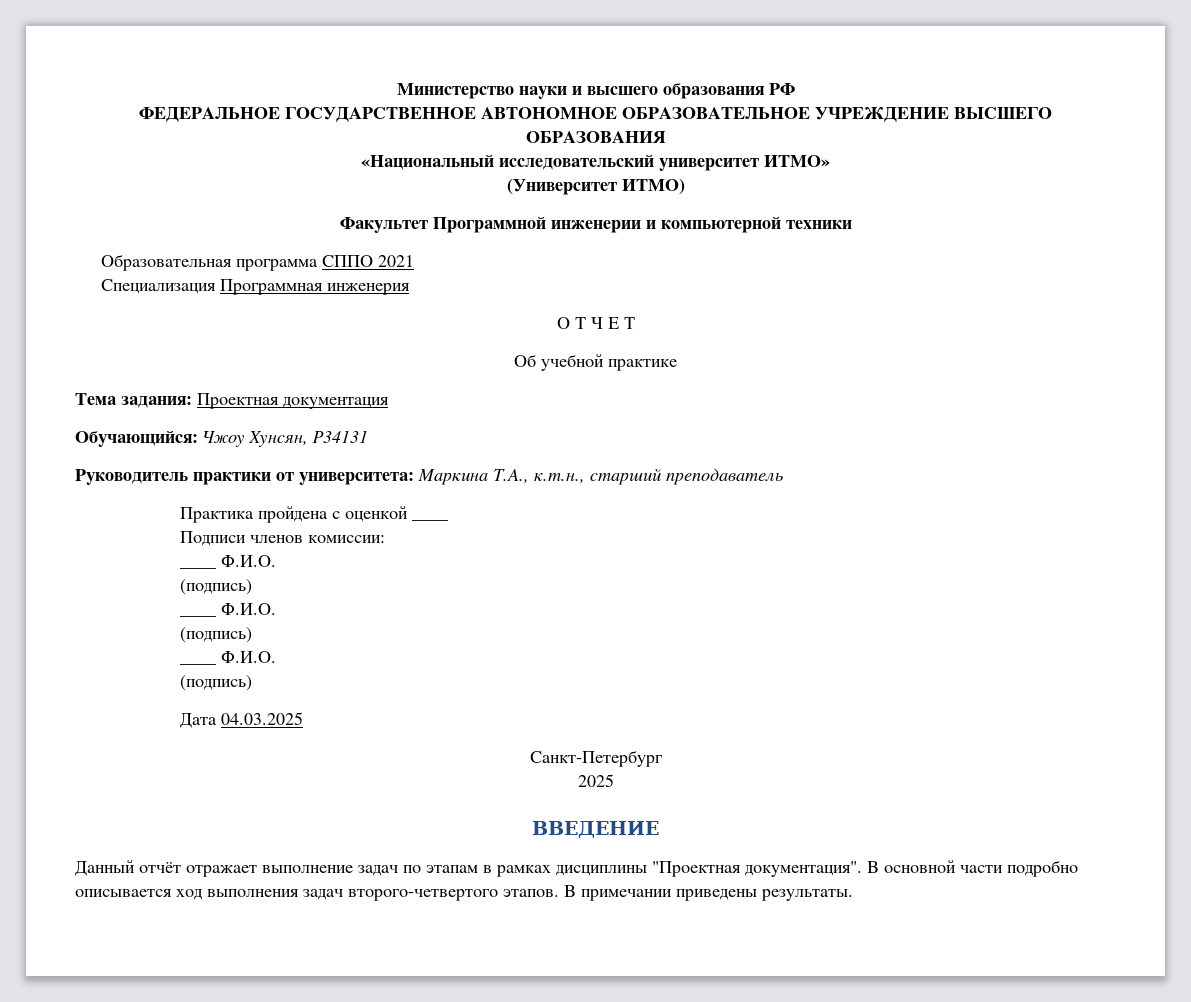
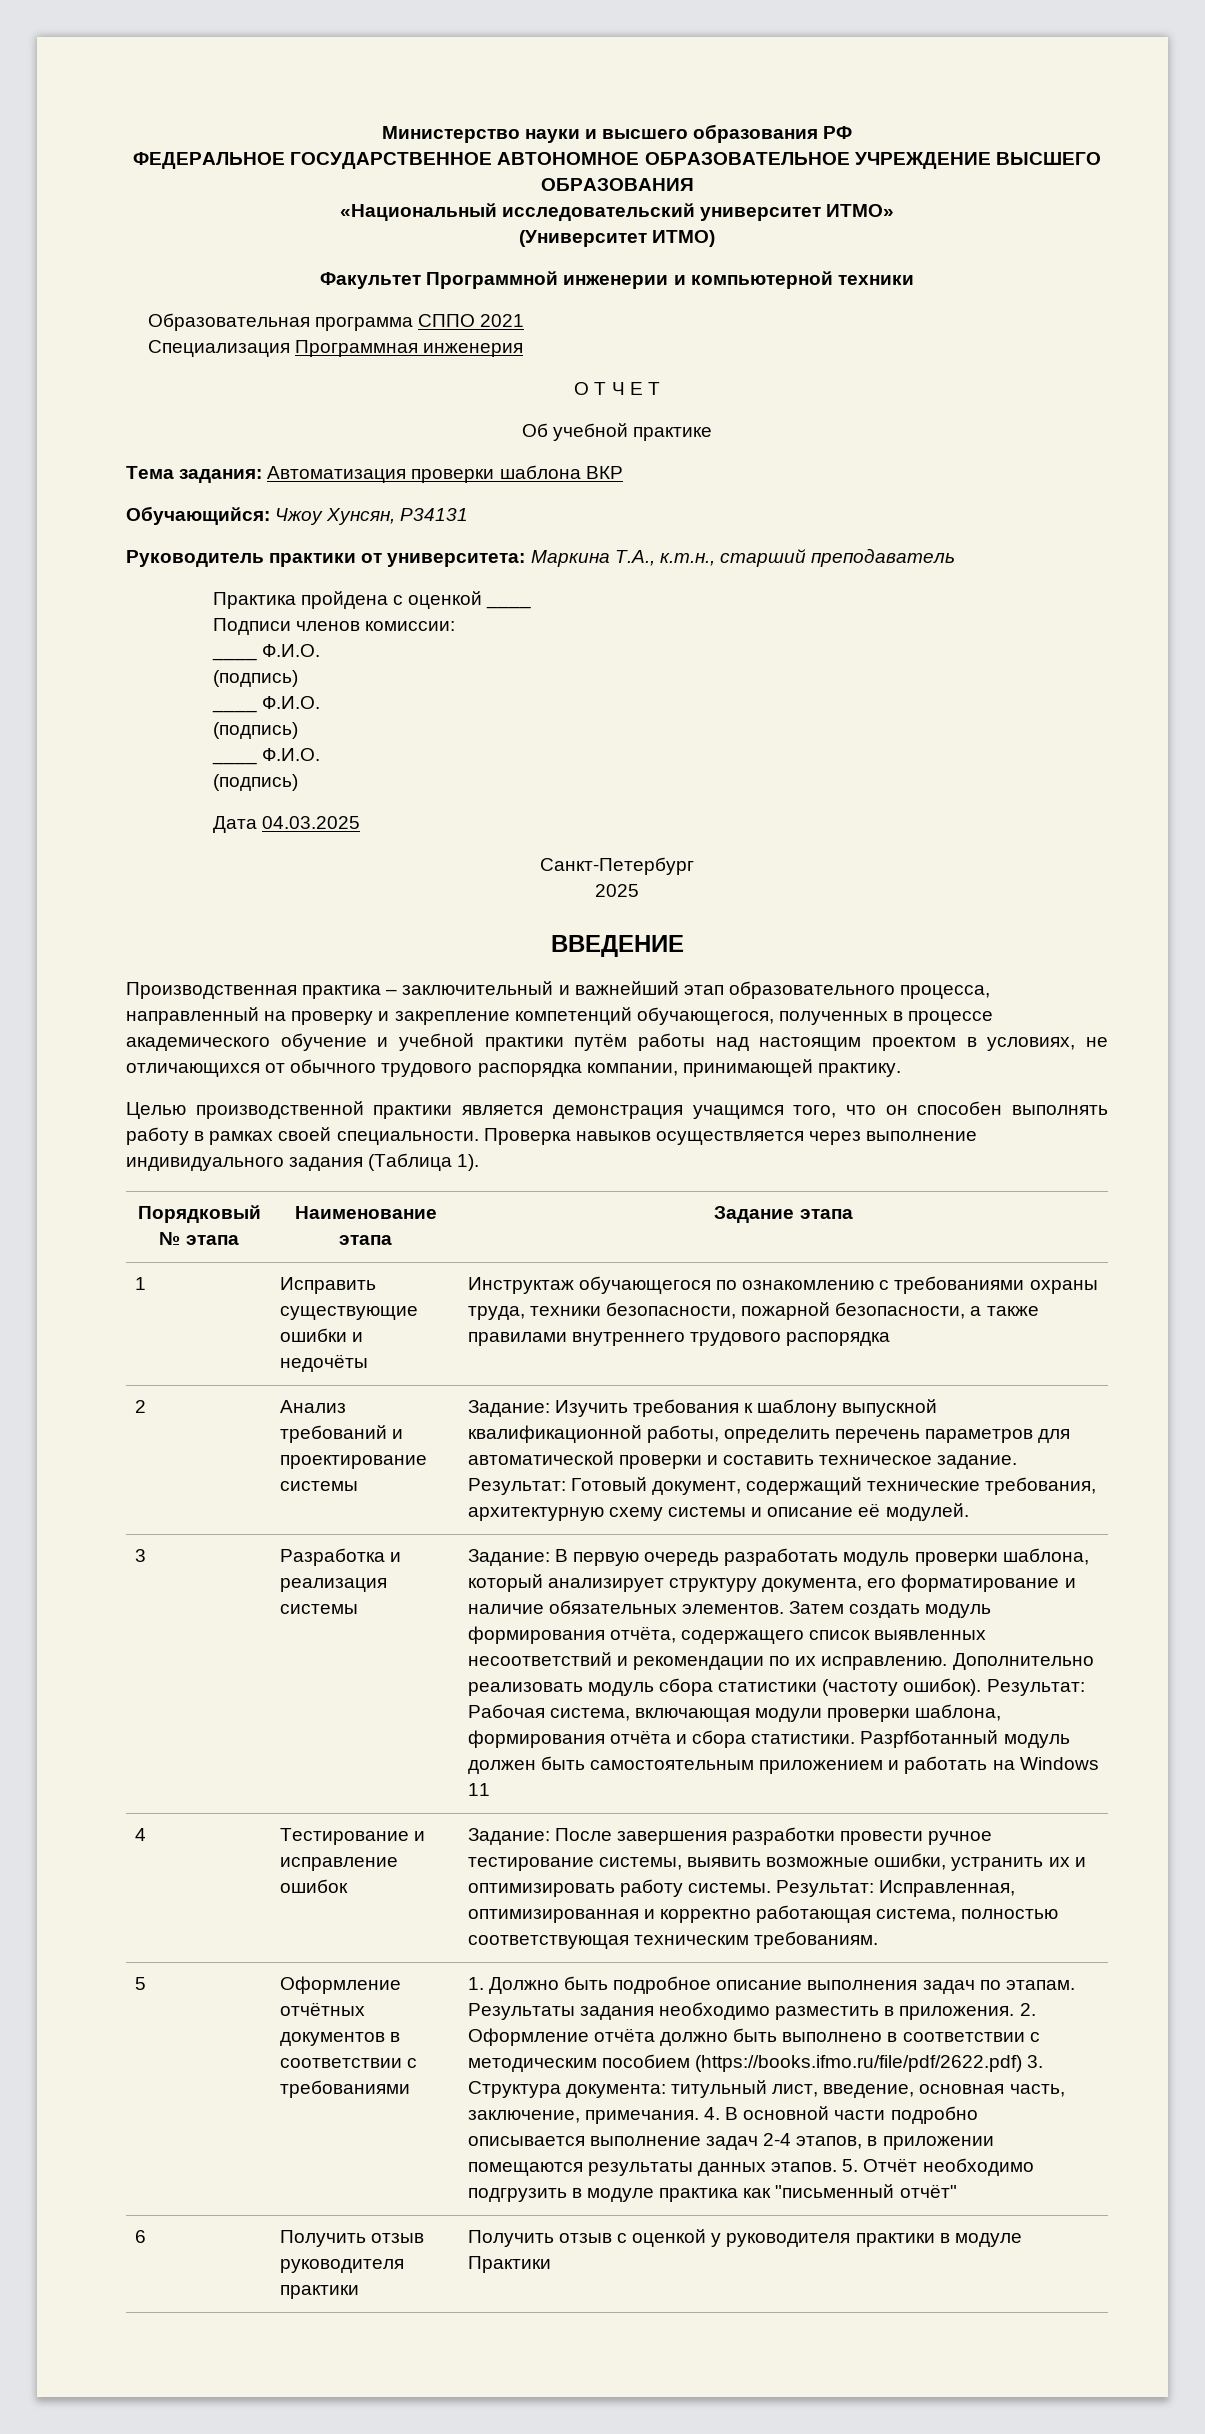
[197,393,389,409] Проектная документация -> [267,465,623,483] Автоматизация проверки шаблона ВКР
[75,860,862,877] Данный отчёт отражает выполнение задач по этапам в рамках дисциплины "Проектная документация". -> [126,981,991,999] [126,1007,994,1025] [126,1033,1108,1051] [126,1059,901,1077] [126,1101,1109,1119] [126,1127,978,1145] [126,1153,480,1171] [137,1205,261,1223] [159,1232,239,1245] [294,1206,437,1219] [339,1235,392,1245] [714,1206,853,1223] [134,1277,146,1290] [279,1277,376,1294] [279,1306,418,1320] [279,1328,363,1342] [279,1354,368,1372] [467,1276,1098,1294] [467,1302,1039,1320] [467,1332,891,1346] [134,1400,146,1413] [279,1400,346,1413] [279,1425,403,1443] [279,1455,427,1469] [279,1481,358,1491] [467,1399,938,1417] [467,1425,1071,1443] [467,1451,1018,1469] [467,1477,1097,1495] [467,1503,969,1521] [134,1549,146,1562] [279,1548,401,1566] [279,1578,387,1592] [279,1604,358,1614] [467,1548,1089,1566] [467,1574,1076,1592] [467,1600,992,1618] [467,1626,987,1644] [467,1652,1094,1670] [467,1678,1085,1696] [467,1704,1002,1722] [467,1730,1070,1748] [467,1756,1099,1774] [467,1783,490,1796] [134,1828,146,1841] [279,1828,425,1845] [279,1857,398,1871] [279,1879,348,1893] [467,1827,993,1845] [467,1853,1086,1871] [467,1879,1016,1897] [467,1905,1059,1923] [467,1931,878,1949] [134,1977,146,1990] [279,1976,401,1994] [279,2002,365,2016] [279,2032,400,2046] [279,2058,417,2068] [279,2080,410,2098] [467,1976,1075,1994] [467,2002,1036,2020] [467,2028,1040,2046] [467,2054,1044,2072] [467,2080,1065,2098] [467,2107,720,2124] Производственная практика – заключительный и важнейший этап образовательного процесса, направленный на проверку и закрепление компетенций обучающегося, полученных в процессе академического обучение и учебной практики путём работы над настоящим проектом в условиях, не отличающихся от обычного трудового распорядка компании, принимающей практику. // Целью производственной практики является демонстрация учащимся того, что он способен выполнять работу в рамках своей специальности. Проверка навыков осуществляется через выполнение индивидуального задания (Таблица 1). // Порядковый № этапа | Наименование этапа | Задание этапа // 1 | Исправить существующие ошибки и недочёты | Инструктаж обучающегося по ознакомлению с требованиями охраны труда, техники безопасности, пожарной безопасности, а также правилами внутреннего трудового распорядка // 2 | Aнализ требований и проектирование системы | Задание: Изучить требования к шаблону выпускной квалификационной работы, определить перечень параметров для автоматической проверки и составить техническое задание. Результат: Готовый документ, содержащий технические требования, архитектурную схему системы и описание её модулей. // 3 | Разработка и реализация системы | Задание: В первую очередь разработать модуль проверки шаблона, который анализирует структуру документа, его форматирование и наличие обязательных элементов. Затем создать модуль формирования отчёта, содержащего список выявленных несоответствий и рекомендации по их исправлению. Дополнительно реализовать модуль сбора статистики (частоту ошибок). Результат: Рабочая система, включающая модули проверки шаблона, формирования отчёта и сбора статистики. Разрfботанный модуль должен быть самостоятельным приложением и работать на Windows 11 // 4 | Тестирование и исправление ошибок | Задание: После завершения разработки провести ручное тестирование системы, выявить возможные ошибки, устранить их и оптимизировать работу системы. Результат: Исправленная, оптимизированная и корректно работающая система, полностью соответствующая техническим требованиям. // 5 | Оформление отчётных документов в соответствии с требованиями | 1. Должно быть подробное описание выполнения задач по этапам. Результаты задания необходимо разместить в приложения. 2. Оформление отчёта должно быть выполнено в соответствии с методическим пособием (https://books.ifmo.ru/file/pdf/2622.pdf) 3. Структура документа: титульный лист, введение, основная часть, заключение, примечания. 4.
[176,885,853,901] ход выполнения задач второго-четвертого этапов. В примечании приведены результаты. -> [589,2133,994,2150] [467,2158,1034,2176] [467,2184,957,2202] [134,2230,146,2243] [279,2230,424,2247] [279,2259,404,2273] [279,2285,359,2299] [467,2229,1022,2247] [467,2256,551,2273] выполнение задач 2-4 этапов, в приложении помещаются результаты данных этапов. 5. Отчёт необходимо подгрузить в модуле практика как "письменный отчёт" // 6 | Получить отзыв руководителя практики | Получить отзыв с оценкой у руководителя практики в модуле Практики

